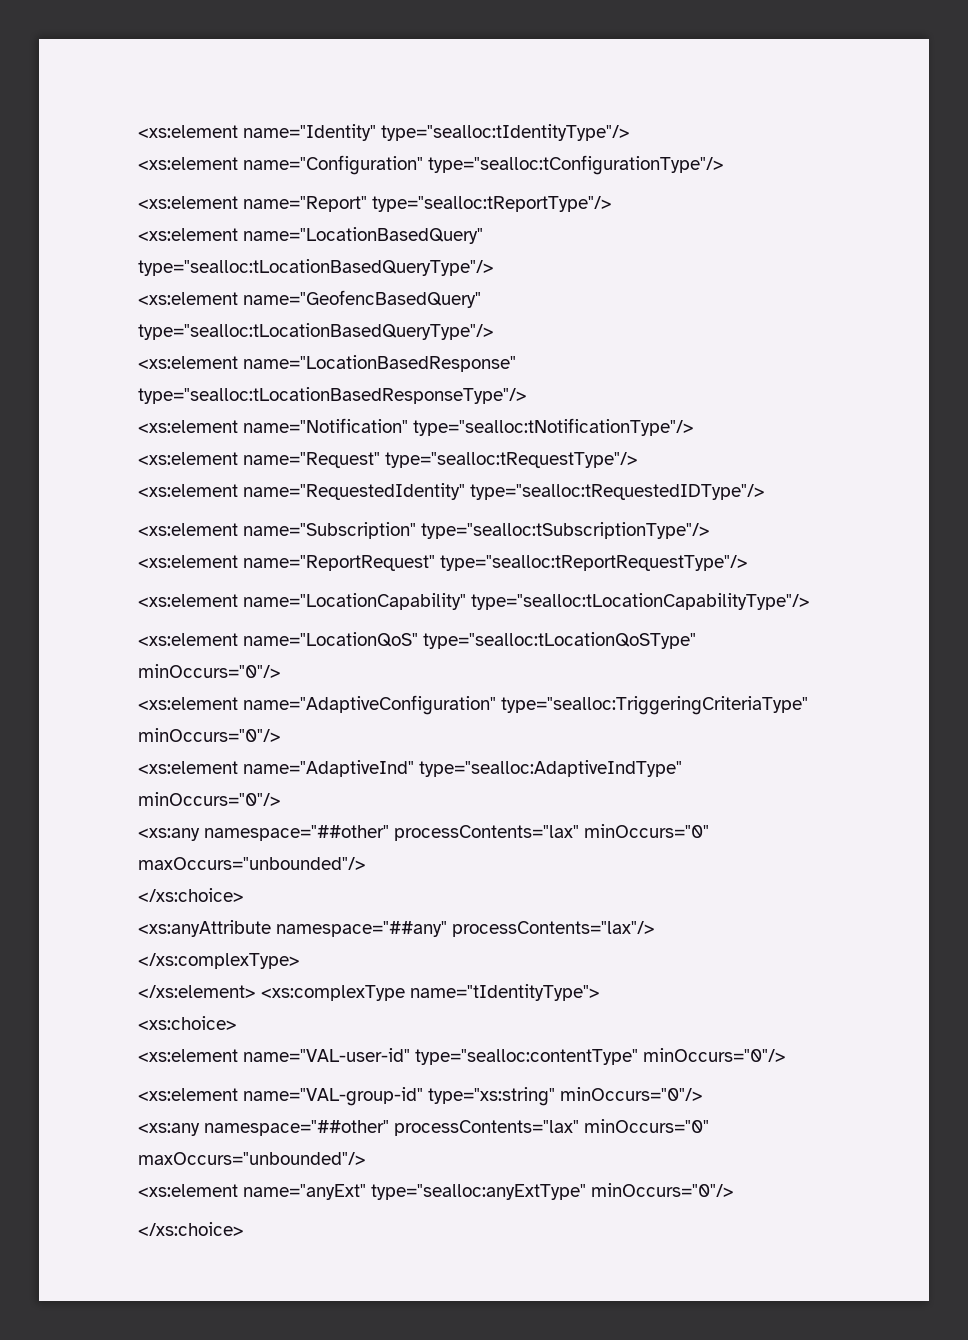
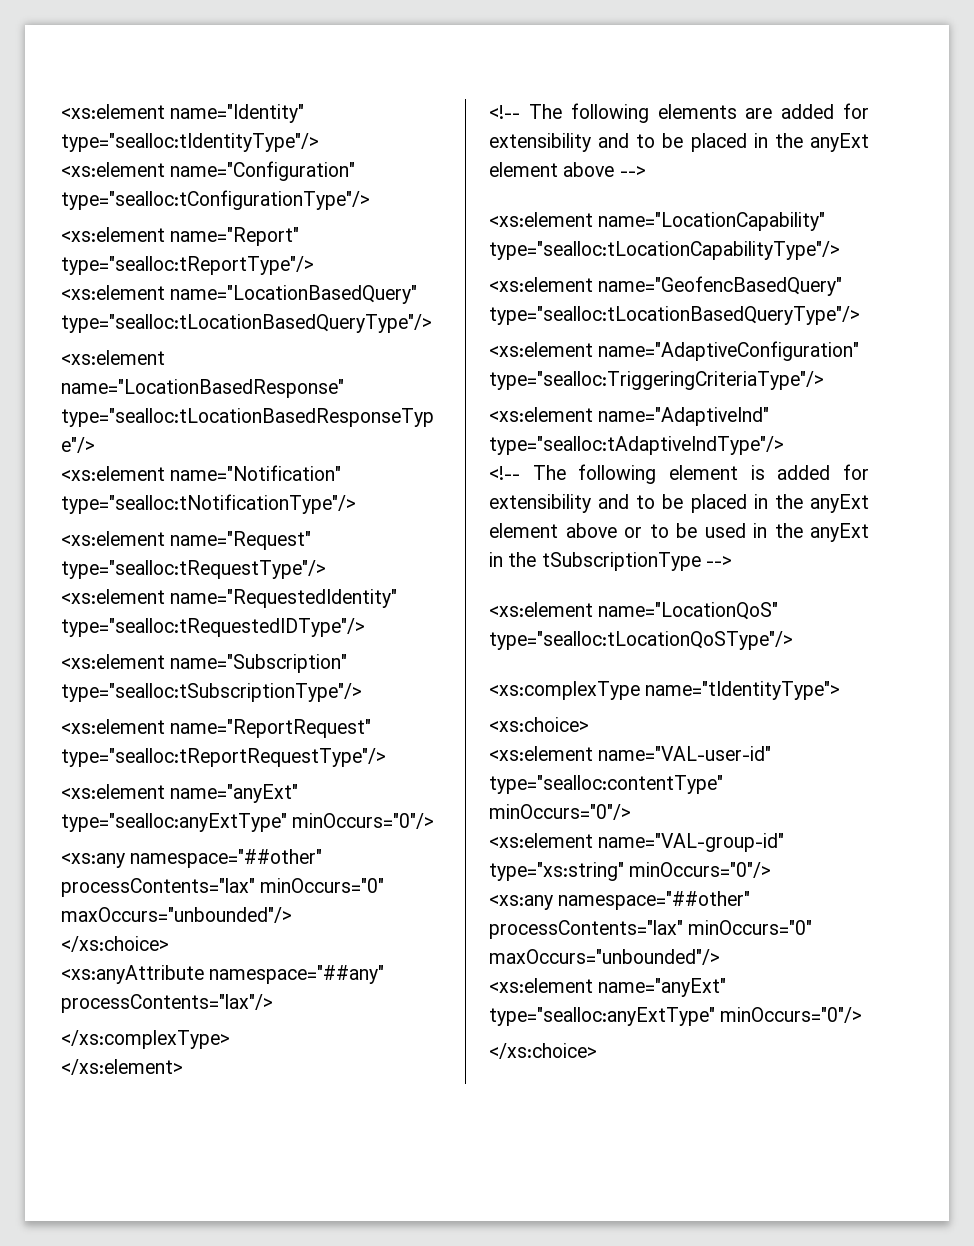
[138,290,482,308] [138,323,494,340] // <xs:element name="GeofencBasedQuery" type="sealloc:tLocationBasedQueryType"/> -> (432, 323) none
[243,593,811,610] [138,632,697,649] [138,664,281,678] [138,695,809,715] [138,728,281,742] [138,760,683,777] name="LocationCapability" type="sealloc:tLocationCapabilityType"/> // <xs:element name="LocationQoS" type="sealloc:tLocationQoSType" minOccurs="0"/> // <xs:element name="AdaptiveConfiguration" type="sealloc:TriggeringCriteriaType" minOccurs="0"/> // <xs:element name="AdaptiveInd" type="sealloc:AdaptiveIndType" -> [170,784,299,803] [61,813,287,832] name="anyExt" type="sealloc:anyExtType"
(256, 991) none -> [489,103,869,123] [489,133,869,152] [489,162,646,177] [489,212,826,231] [489,241,840,260] [489,276,843,296] [489,306,860,325] [489,341,860,361] [489,371,824,390] [489,407,770,426] [489,436,784,455] [489,464,869,484] [489,494,869,513] [489,523,869,542] [489,552,732,571] [489,602,779,620] [489,631,793,650] // <!-- The following elements are added for extensibility and to be placed in the anyExt element above --> // <xs:element name="LocationCapability" type="sealloc:tLocationCapabilityType"/> // <xs:element name="GeofencBasedQuery" type="sealloc:tLocationBasedQueryType"/> // <xs:element name="AdaptiveConfiguration" type="sealloc:TriggeringCriteriaType"/> // <xs:element name="AdaptiveInd" type="sealloc:tAdaptiveIndType"/> // <!-- The following element is added for extensibility and to be placed in the anyExt element above or to be used in the anyExt in the tSubscriptionType --> // <xs:element name="LocationQoS" type="sealloc:tLocationQoSType"/> //

